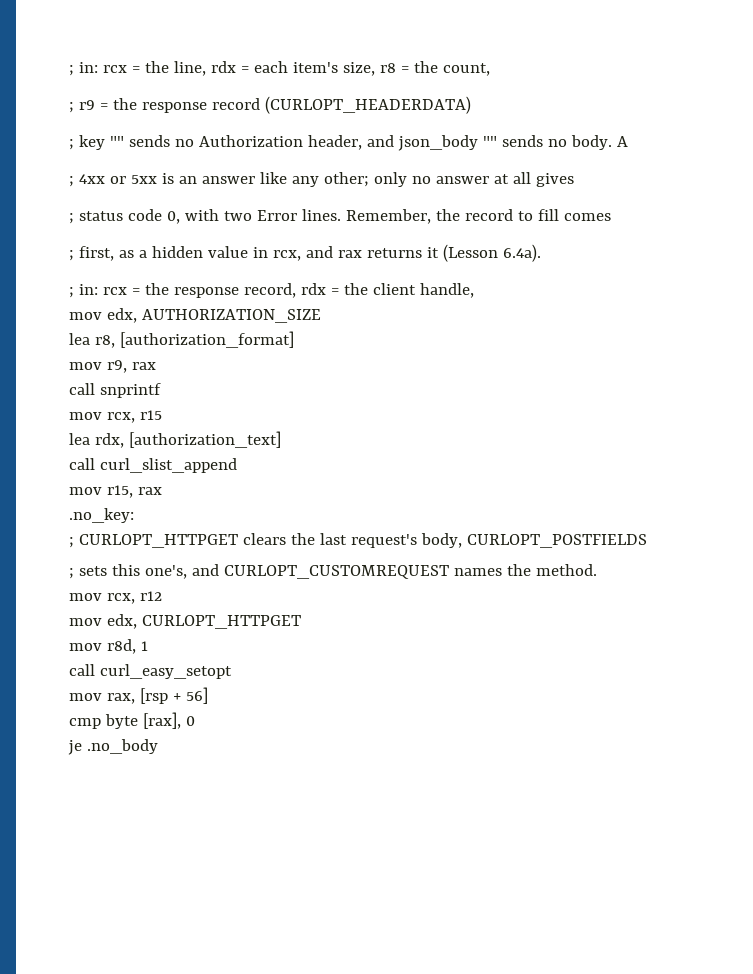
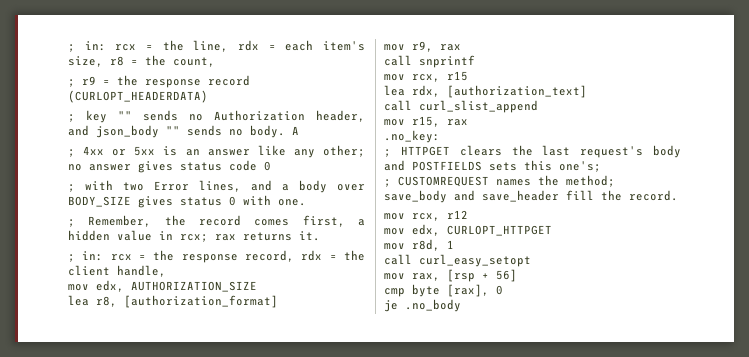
[373,172,407,187] only -> (365, 151) none
[493,172,574,187] [69,209,341,224] at all gives // ; status code 0, with two Error lines. -> [138,160,271,173] [68,180,365,193] [68,195,306,208] [68,219,75,227] gives status code 0 // ; with two Error lines, and a body over BODY_SIZE gives status 0 with one. // ;
[517,209,559,221] to fill -> (241, 220) none
[69,246,134,261] // ; first, as -> [302,215,345,227] first,
[272,244,541,262] rcx, and rax returns it (Lesson 6.4a). -> [180,231,320,242] rcx; rax returns it.
[78,534,238,548] CURLOPT_HTTPGET -> [400,146,450,156] HTTPGET
[420,533,647,548] [69,564,597,579] body, CURLOPT_POSTFIELDS // ; sets this one's, and CURLOPT_CUSTOMREQUEST names the method. -> [653,145,681,158] [384,160,601,172] [384,175,615,187] [384,190,678,203] body and POSTFIELDS sets this one's; // ; CUSTOMREQUEST names the method; save_body and save_header fill the record.

